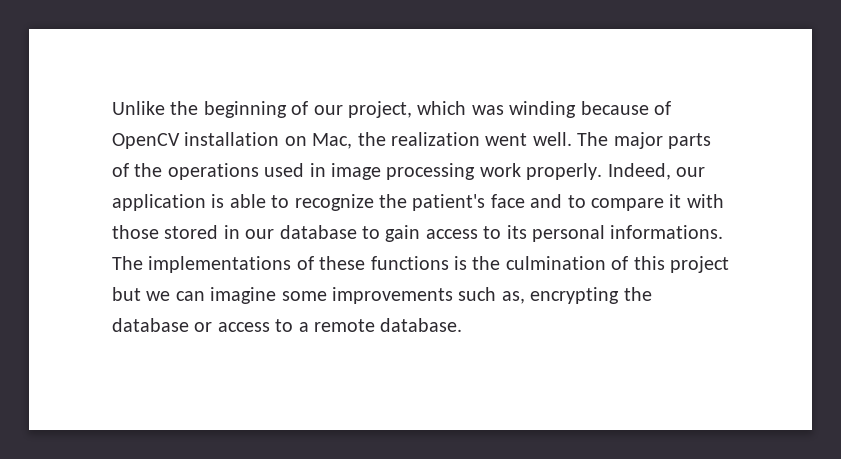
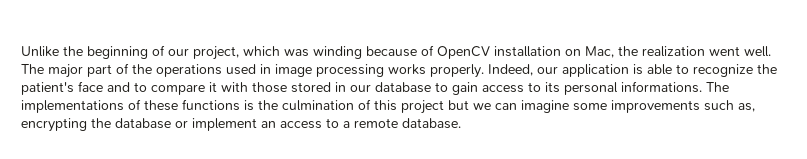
[667,133,711,149] parts -> [87,64,112,77] part
[479,163,521,177] work -> [388,64,426,75] works
(213, 327) none -> [192,118,276,131] implement an

